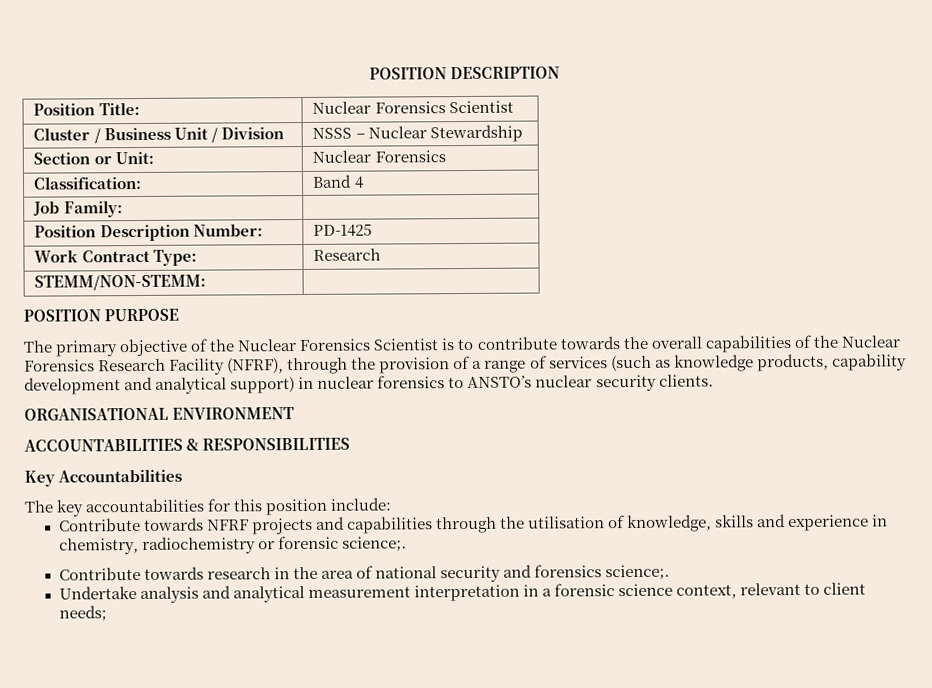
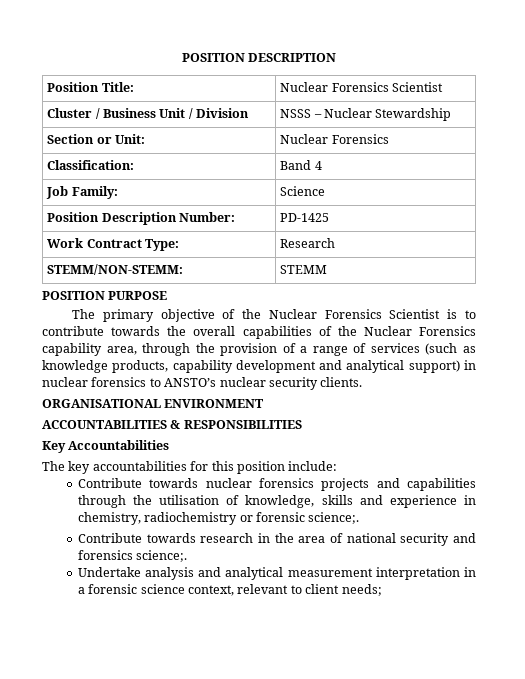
(123, 209) none -> [280,186,326,196] Science
(207, 282) none -> [280,265,328,274] STEMM
[98,357,285,375] Research Facility (NFRF), -> [42,343,137,356] capability area,
[206,519,249,531] NFRF -> [205,478,314,488] nuclear forensics

